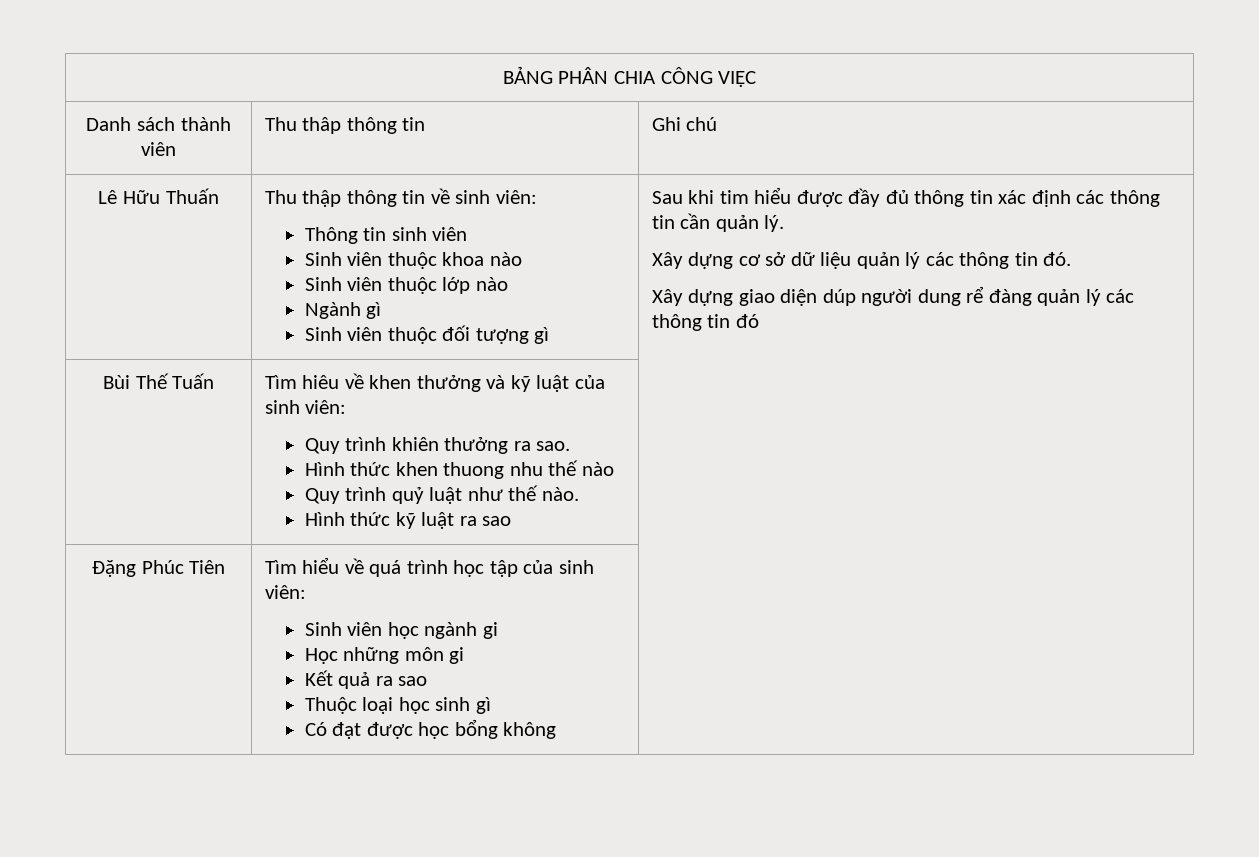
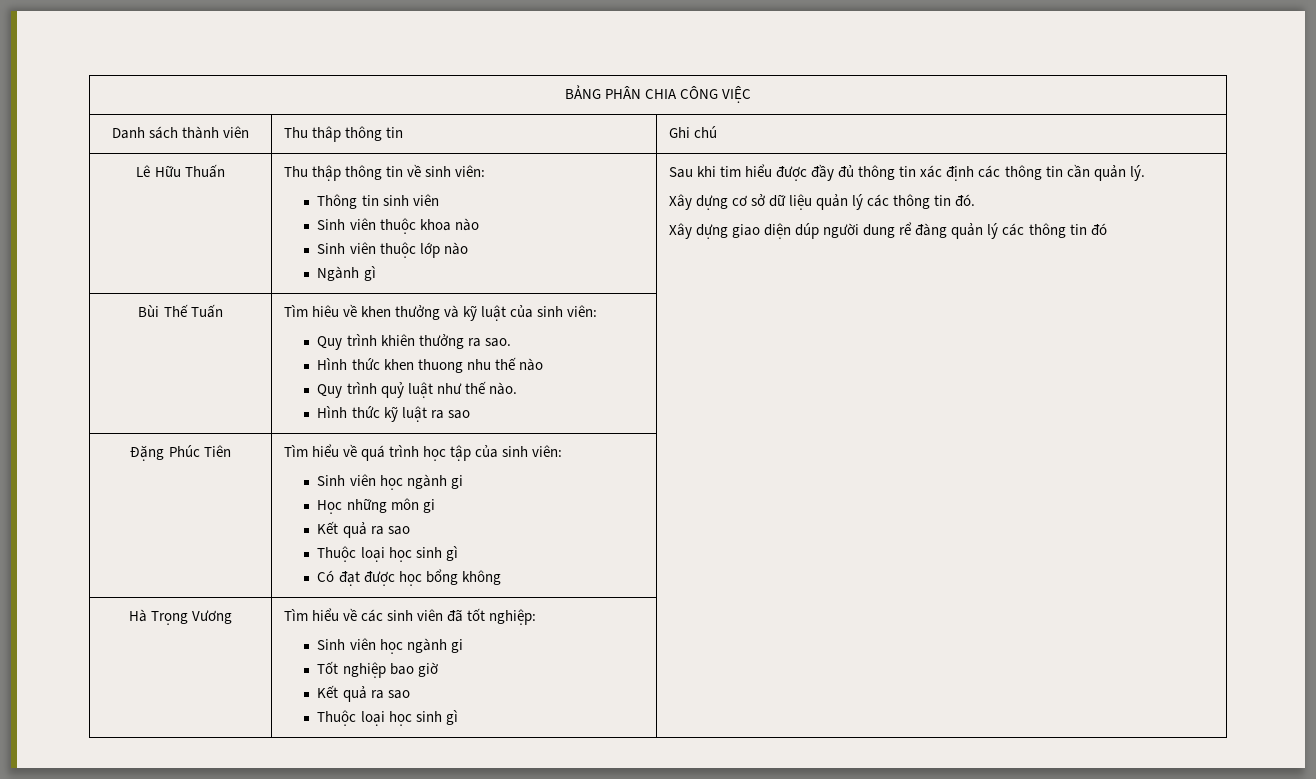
[304,325,550,344] // Sinh viên thuộc đối tượng gì -> (376, 273) none
(557, 730) none -> [128,609,233,625] [283,608,537,625] [317,638,463,654] [317,661,438,678] [317,685,410,702] [317,710,458,726] // Hà Trọng Vương | Tìm hiểu về các sinh viên đã tốt nghiệp: // Sinh viên học ngành gi // Tốt nghiệp bao giờ // Kết quả ra sao // Thuộc loại học sinh gì |

